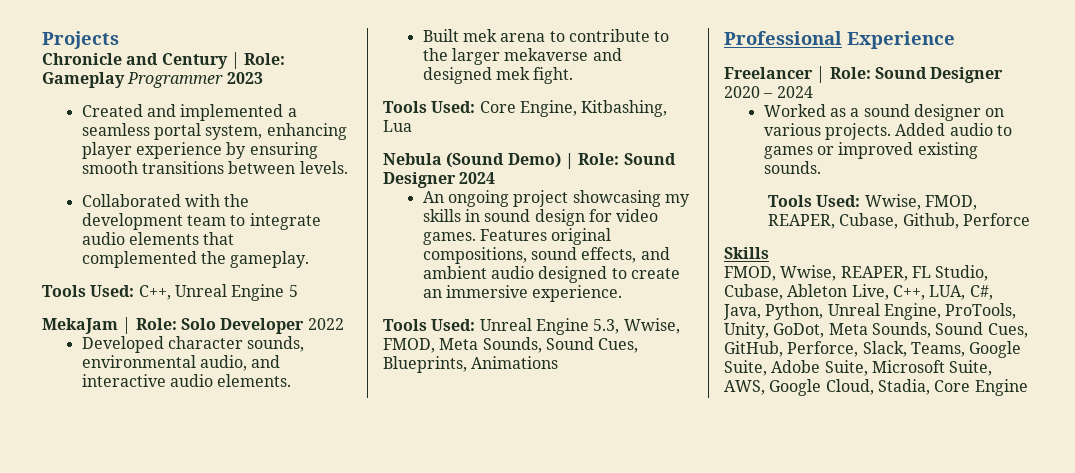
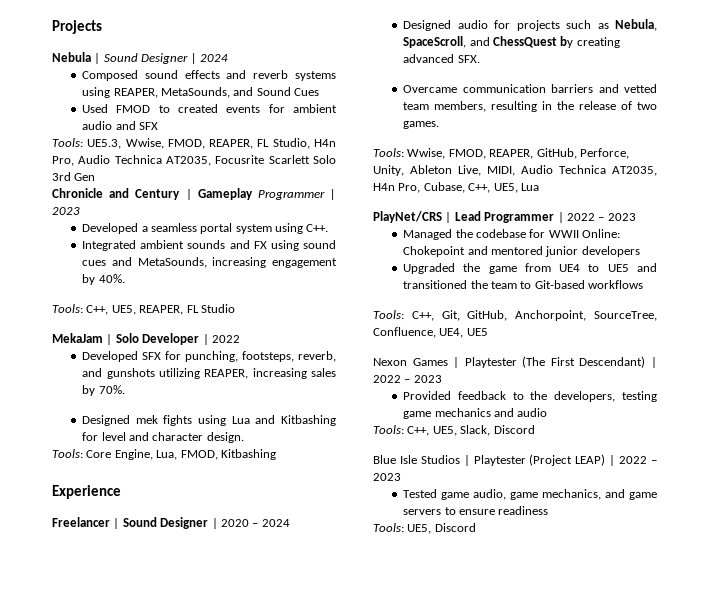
(119, 40) none -> [52,52,228,64] [82,70,336,81] [82,87,320,98] [82,104,337,113] [82,121,158,130] [52,138,336,149] [52,155,336,166] [52,172,96,181] // Nebula | Sound Designer | 2024 // Composed sound effects and reverb systems using REAPER, MetaSounds, and Sound Cues // Used FMOD to created events for ambient audio and SFX // Tools: UE5.3, Wwise, FMOD, REAPER, FL Studio, H4n Pro, Audio Technica AT2035, Focusrite Scarlett Solo 3rd Gen
[244,53,286,65] Role: -> (192, 194) none
[226,72,263,84] [81,104,297,121] [81,123,347,140] [81,142,318,159] [81,161,348,174] [81,194,250,207] [81,213,321,230] [81,232,235,245] [81,251,310,268] [42,284,298,301] 2023 // Created and implemented a seamless portal system, enhancing player experience by ensuring smooth transitions between levels. // Collaborated with the development team to integrate audio elements that complemented the gameplay. // Tools Used: C++, Unreal Engine 5 -> [330,189,336,200] [52,207,80,215] [82,223,329,234] [82,240,336,251] [82,257,337,268] [82,274,125,285] [52,304,235,315] | 2023 // Developed a seamless portal system using C++. // Integrated ambient sounds and FX using sound cues and MetaSounds, increasing engagement by 40%. // Tools: C++, UE5, REAPER, FL Studio
[135,318,177,330] Role: -> (113, 339) none
(305, 326) none -> [202,334,209,345] |
[167,336,305,352] [81,355,281,371] [81,374,292,387] [422,29,670,42] [422,48,622,65] [422,67,574,84] [383,100,668,117] [383,120,412,132] [383,152,676,169] [383,172,496,188] [422,190,690,207] [422,209,659,226] [422,228,612,245] [422,247,670,264] [422,266,680,283] [422,285,623,302] [383,318,680,335] [383,337,639,353] [383,356,559,373] [724,31,842,45] character sounds, environmental audio, and interactive audio elements. // Built mek arena to contribute to the larger mekaverse and designed mek fight. // Tools Used: Core Engine, Kitbashing, Lua // Nebula (Sound Demo) | Role: Sound Designer 2024 // An ongoing project showcasing my skills in sound design for video games. Features original compositions, sound effects, and ambient audio designed to create an immersive experience. // Tools Used: Unreal Engine 5.3, Wwise, FMOD, Meta Sounds, Sound Cues, Blueprints, Animations // Professional -> [142,351,336,362] [82,368,337,379] [82,385,125,396] [82,415,336,426] [82,432,244,443] [52,449,276,460] SFX for punching, footsteps, reverb, and gunshots utilizing REAPER, increasing sales by 70%. // Designed mek fights using Lua and Kitbashing for level and character design. // Tools: Core Engine, Lua, FMOD, Kitbashing //
[829,67,1004,83] Role: Sound Designer -> [122,517,218,529] Sound Designer |
[763,104,1005,121] [763,123,1012,140] [763,142,978,159] [763,161,821,174] [767,194,977,210] [767,213,1030,229] [724,247,769,259] [724,265,989,281] [724,284,993,300] [723,303,1017,320] [724,322,1028,339] [724,341,1022,358] [724,360,993,376] [724,379,1028,396] Worked as a sound designer on various projects. Added audio to games or improved existing sounds. // Tools Used: Wwise, FMOD, REAPER, Cubase, Github, Perforce // Skills // FMOD, Wwise, REAPER, FL Studio, Cubase, Ableton Live, C++, LUA, C#, Java, Python, Unreal Engine, ProTools, Unity, GoDot, Meta Sounds, Sound Cues, GitHub, Perforce, Slack, Teams, Google Suite, Adobe Suite, Microsoft Suite, AWS, Google Cloud, Stadia, Core Engine -> [403,19,657,31] [403,36,620,48] [403,54,480,63] [403,84,657,93] [403,101,657,112] [403,121,440,129] [373,148,629,159] [373,165,657,176] [373,182,539,193] [373,211,636,223] [403,229,621,240] [403,246,640,257] [403,263,657,274] [403,280,644,289] [373,310,657,321] [373,327,488,338] [373,356,657,368] [373,375,442,383] [403,391,657,402] [403,408,548,419] [373,425,535,436] [373,454,657,466] [373,473,401,481] [403,489,657,500] [403,506,549,515] [373,523,476,534] Designed audio for projects such as Nebula, SpaceScroll, and ChessQuest by creating advanced SFX. // Overcame communication barriers and vetted team members, resulting in the release of two games. // Tools: Wwise, FMOD, REAPER, GitHub, Perforce, Unity, Ableton Live, MIDI, Audio Technica AT2035, H4n Pro, Cubase, C++, UE5, Lua // PlayNet/CRS | Lead Programmer | 2022 – 2023 // Managed the codebase for WWII Online: Chokepoint and mentored junior developers // Upgraded the game from UE4 to UE5 and transitioned the team to Git-based workflows // Tools: C++, Git, GitHub, Anchorpoint, SourceTree, Confluence, UE4, UE5 // Nexon Games | Playtester (The First Descendant) | 2022 – 2023 // Provided feedback to the developers, testing game mechanics and audio // Tools: C++, UE5, Slack, Discord // Blue Isle Studios | Playtester (Project LEAP) | 2022 – 2023 // Tested game audio, game mechanics, and game servers to ensure readiness // Tools: UE5, Discord

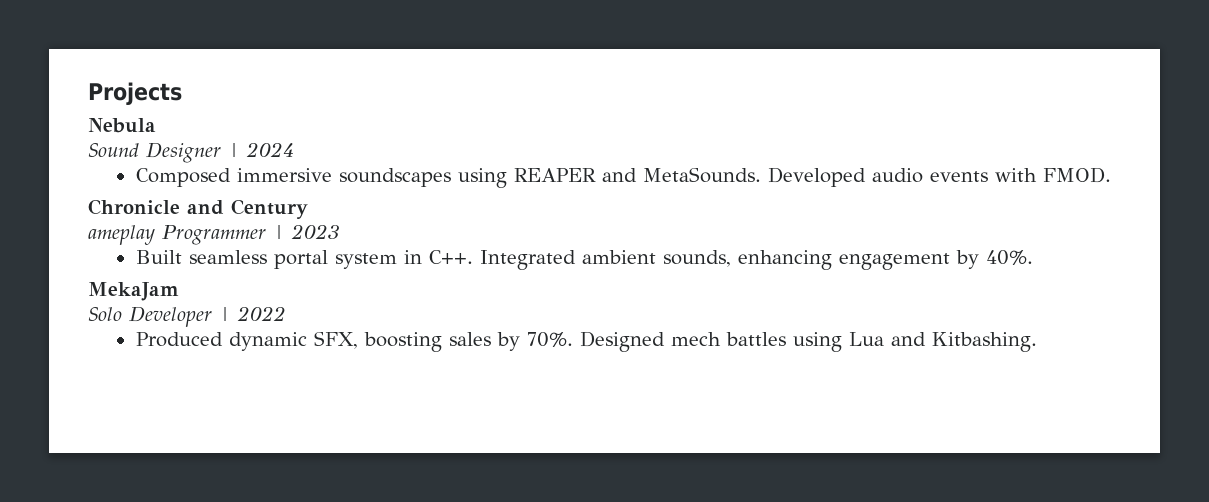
[94,53,101,64] | -> (156, 125) //
[144,70,336,81] [82,87,320,98] [82,104,337,113] [82,121,158,130] [52,138,336,149] [52,155,336,166] [52,172,96,181] sound effects and reverb systems using REAPER, MetaSounds, and Sound Cues // Used FMOD to created events for ambient audio and SFX // Tools: UE5.3, Wwise, FMOD, REAPER, FL Studio, H4n Pro, Audio Technica AT2035, Focusrite Scarlett Solo 3rd Gen -> [236,167,1111,188] immersive soundscapes using REAPER and MetaSounds. Developed audio events with FMOD.
[185,188,253,200] | Gameplay -> [88,225,155,245] // ameplay
[82,223,148,234] Developed a -> [135,250,182,264] Built
[275,223,304,234] using -> [403,250,422,264] in
(329, 228) // -> (473, 257) none
[187,240,336,251] [82,257,337,268] [82,274,125,285] [52,304,235,315] [52,333,240,345] [82,351,336,362] [82,368,337,379] [82,385,125,396] [82,415,336,426] [82,432,244,443] [52,449,276,460] [52,485,121,499] [52,517,290,529] [403,19,657,31] [403,36,620,48] [403,54,480,63] [403,84,657,93] [403,101,657,112] [403,121,440,129] [373,148,629,159] [373,165,657,176] [373,182,539,193] [373,211,636,223] [403,229,621,240] [403,246,640,257] [403,263,657,274] [403,280,644,289] [373,310,657,321] [373,327,488,338] [373,356,657,368] [373,375,442,383] [403,391,657,402] [403,408,548,419] [373,425,535,436] [373,454,657,466] [373,473,401,481] [403,489,657,500] [403,506,549,515] [373,523,476,534] sounds and FX using sound cues and MetaSounds, increasing engagement by 40%. // Tools: C++, UE5, REAPER, FL Studio // MekaJam | Solo Developer | 2022 // Developed SFX for punching, footsteps, reverb, and gunshots utilizing REAPER, increasing sales by 70%. // Designed mek fights using Lua and Kitbashing for level and character design. // Tools: Core Engine, Lua, FMOD, Kitbashing // Experience // Freelancer | Sound Designer | 2020 – 2024 // Designed audio for projects such as Nebula, SpaceScroll, and ChessQuest by creating advanced SFX. // Overcame communication barriers and vetted team members, resulting in the release of two games. // Tools: Wwise, FMOD, REAPER, GitHub, Perforce, Unity, Ableton Live, MIDI, Audio Technica AT2035, H4n Pro, Cubase, C++, UE5, Lua // PlayNet/CRS | Lead Programmer | 2022 – 2023 // Managed the codebase for WWII Online: Chokepoint and mentored junior developers // Upgraded the game from UE4 to UE5 and transitioned the team to Git-based workflows // Tools: C++, Git, GitHub, Anchorpoint, SourceTree, Confluence, UE4, UE5 // Nexon Games | Playtester (The First Descendant) | 2022 – 2023 // Provided feedback to the developers, testing game mechanics and audio // Tools: C++, UE5, Slack, Discord // Blue Isle Studios | Playtester (Project LEAP) | 2022 – 2023 // Tested game audio, game mechanics, and game servers to ensure readiness // Tools: UE5, Discord -> [662,250,1033,270] [88,282,179,301] [88,306,286,327] [135,331,1037,352] sounds, enhancing engagement by 40%. // MekaJam // Solo Developer | 2022 // Produced dynamic SFX, boosting sales by 70%. Designed mech battles using Lua and Kitbashing.

